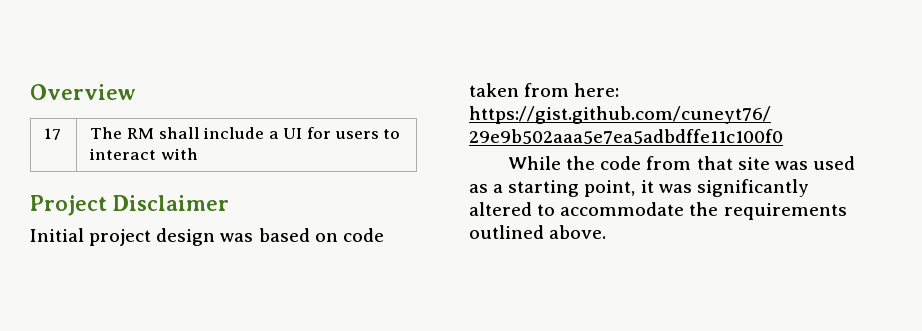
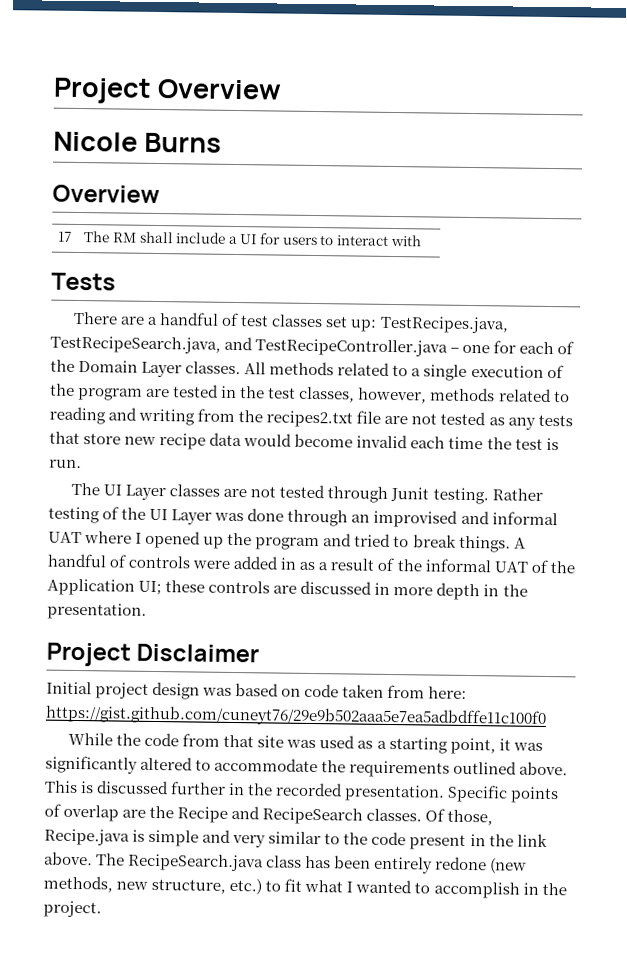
(30, 92) none -> [53,77,283,104] [53,131,223,153] Project Overview // Nicole Burns //
(199, 154) none -> [51,272,116,291] [73,311,509,334] [50,335,575,357] [50,359,564,381] [50,383,570,404] [49,406,573,430] [49,431,559,451] [49,459,82,469] [71,482,543,505] [48,506,558,528] [48,530,526,553] [47,553,575,574] [47,578,528,601] [47,602,147,620] // Tests // There are a handful of test classes set up: TestRecipes.java, TestRecipeSearch.java, and TestRecipeController.java – one for each of the Domain Layer classes. All methods related to a single execution of the program are tested in the test classes, however, methods related to reading and writing from the recipes2.txt file are not tested as any tests that store new recipe data would become invalid each time the test is run. // The UI Layer classes are not tested through Junit testing. Rather testing of the UI Layer was done through an improvised and informal UAT where I opened up the program and tried to break things. A handful of controls were added in as a result of the informal UAT of the Application UI; these controls are discussed in more depth in the presentation.
(607, 232) none -> [44,780,560,804] [44,803,494,826] [44,828,548,850] [44,851,528,874] [43,875,567,899] [43,900,102,918] This is discussed further in the recorded presentation. Specific points of overlap are the Recipe and RecipeSearch classes. Of those, Recipe.java is simple and very similar to the code present in the link above. The RecipeSearch.java class has been entirely redone (new methods, new structure, etc.) to fit what I wanted to accomplish in the project.

